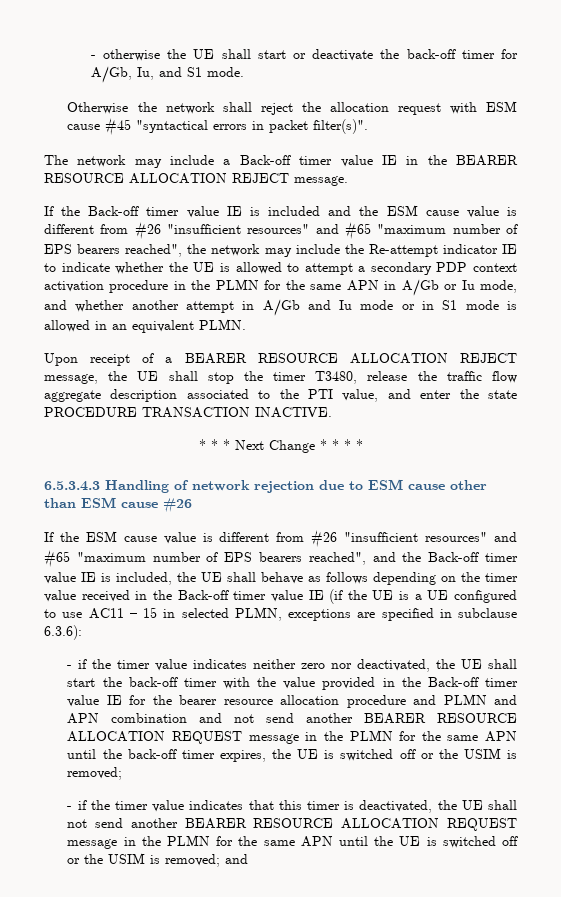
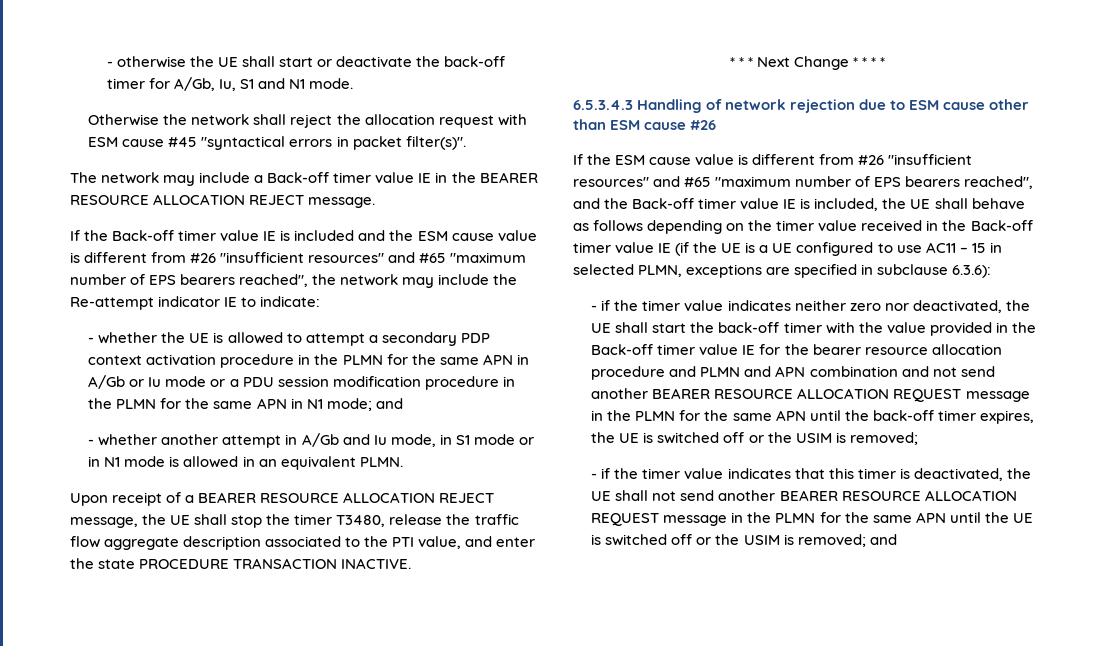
[158,67,202,77] and S1 -> [239,78,305,89] S1 and N1
[61,262,110,272] indicate -> [260,296,321,307] [88,337,95,343] indicate: // -
[479,280,517,293] [44,300,67,310] mode, and -> [165,376,515,390] [88,398,403,411] [88,439,95,445] mode or a PDU session modification procedure in the PLMN for the same APN in N1 mode; and // -
(353, 305) none -> [390,434,470,447] mode, in S1
[442,300,458,310] S1 -> [104,457,121,467] N1

